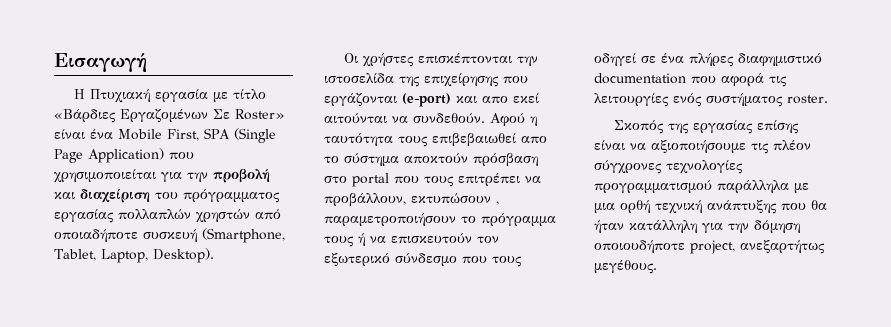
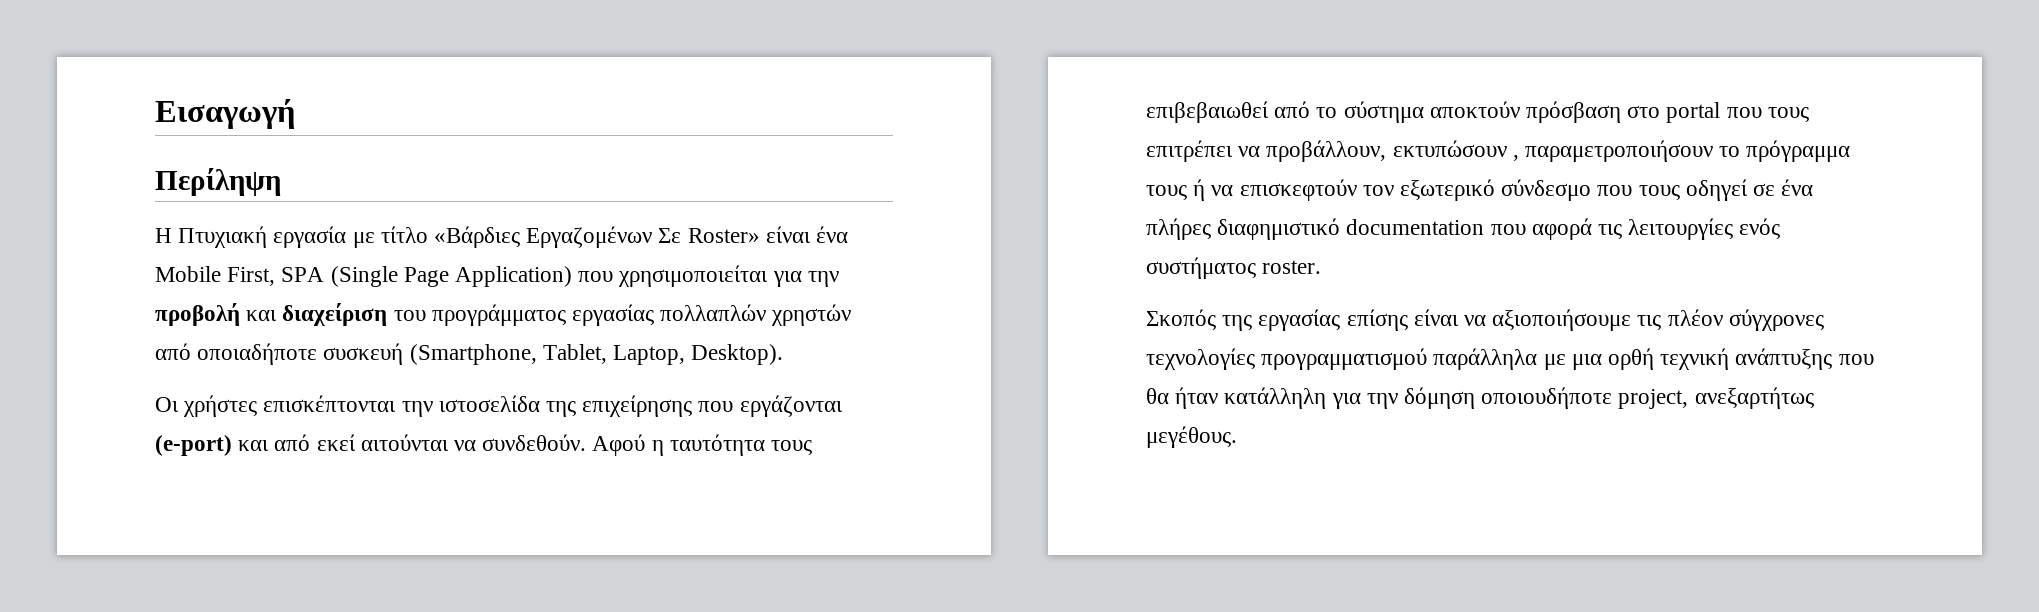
(147, 62) none -> [155,168,281,196] // Περίληψη
[183,189,280,203] πρόγραμματος -> [431,304,566,326] προγράμματος
[482,96,508,103] απο -> [274,434,311,451] από
[521,136,547,143] απο -> [1274,101,1311,118] από
[391,233,472,243] επισκευτούν -> [1239,179,1357,201] επισκεφτούν

